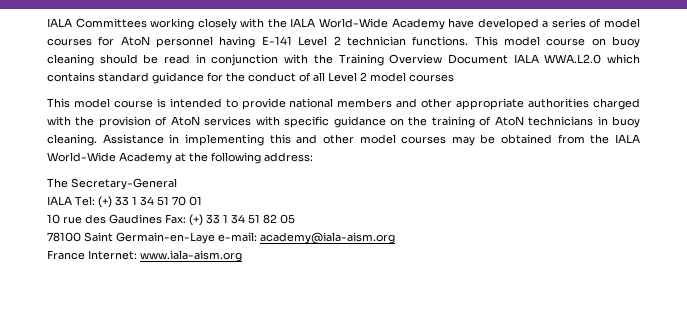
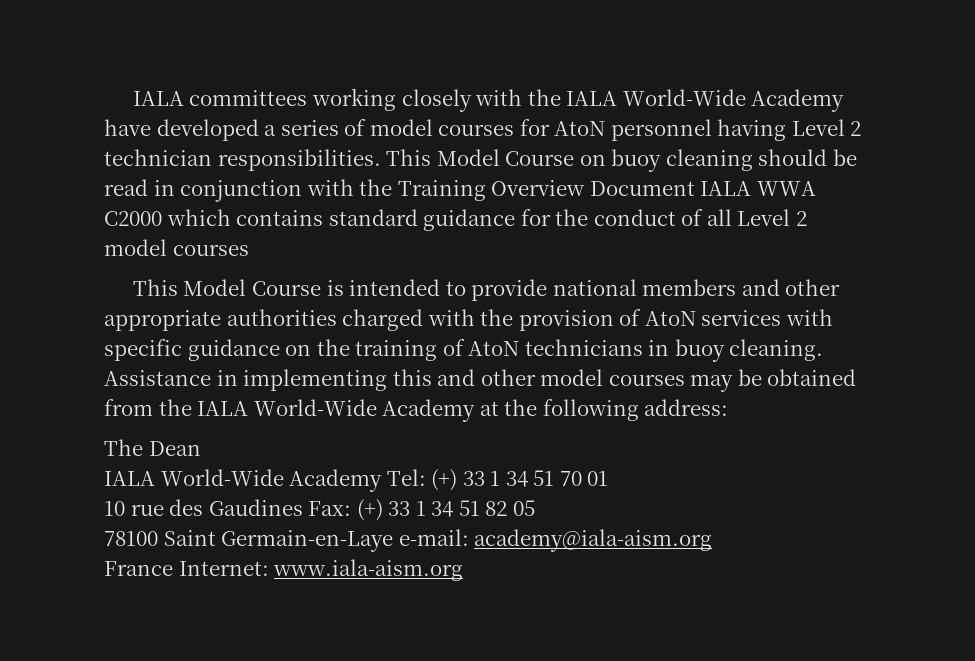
[47,18,147,28] IALA Committees -> [132,90,308,106] IALA committees
[261,36,292,45] E-141 -> (787, 130) none
[412,36,586,46] functions. This model course -> [217,149,575,171] responsibilities. This Model Course
[544,54,602,64] WWA.L2.0 -> [756,181,816,196] [104,211,162,226] WWA C2000
[73,98,153,108] model course -> [183,279,321,296] Model Course
[71,178,177,190] [47,196,72,205] Secretary-General // IALA -> [148,441,201,456] [104,469,383,492] Dean // IALA World-Wide Academy

